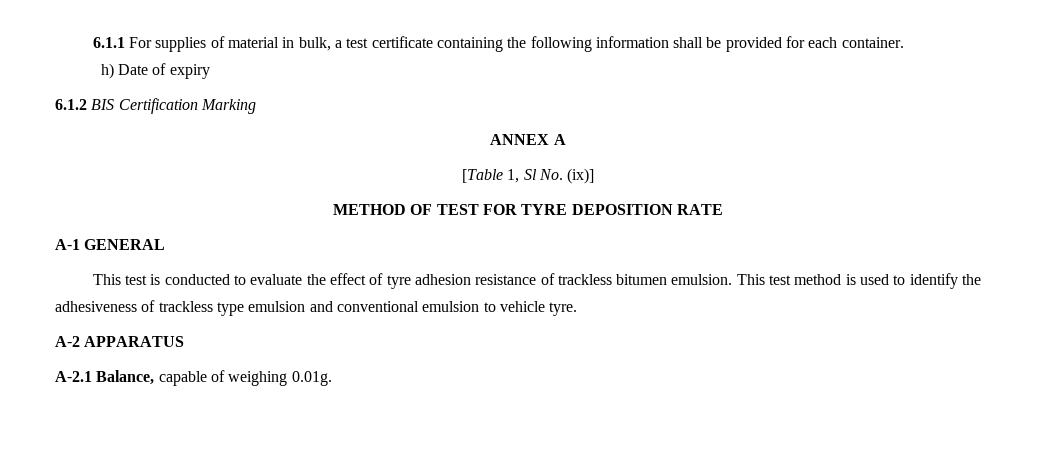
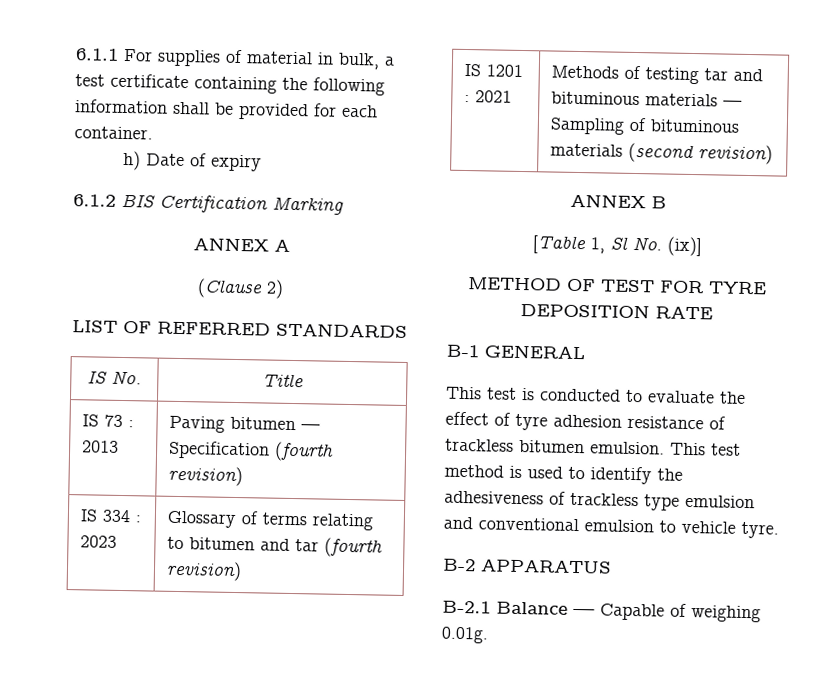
(566, 139) none -> [197,278,284,299] [72,320,408,339] [87,370,142,385] [262,373,304,388] [82,414,135,428] [82,440,120,453] [169,415,321,433] [168,440,335,462] [168,465,244,487] [80,509,142,523] [80,535,118,548] [167,510,374,531] [167,536,384,558] [166,560,243,582] [464,63,524,78] [464,90,513,103] [551,65,764,85] [551,91,743,107] [550,117,740,135] [550,142,774,165] [569,193,667,209] // (Clause 2) // LIST OF REFERRED STANDARDS // IS No. | Title // IS 73 : 2013 | Paving bitumen — Specification (fourth revision) // IS 334 : 2023 | Glossary of terms relating to bitumen and tar (fourth revision) // IS 1201 : 2021 | Methods of testing tar and bituminous materials — Sampling of bituminous materials (second revision) // ANNEX B
[55,239,80,250] A-1 -> [446,344,479,358] B-1
[55,336,80,347] A-2 -> [443,558,476,572] B-2
[55,370,207,386] A-2.1 Balance, capable -> [442,600,665,621] B-2.1 Balance — Capable

